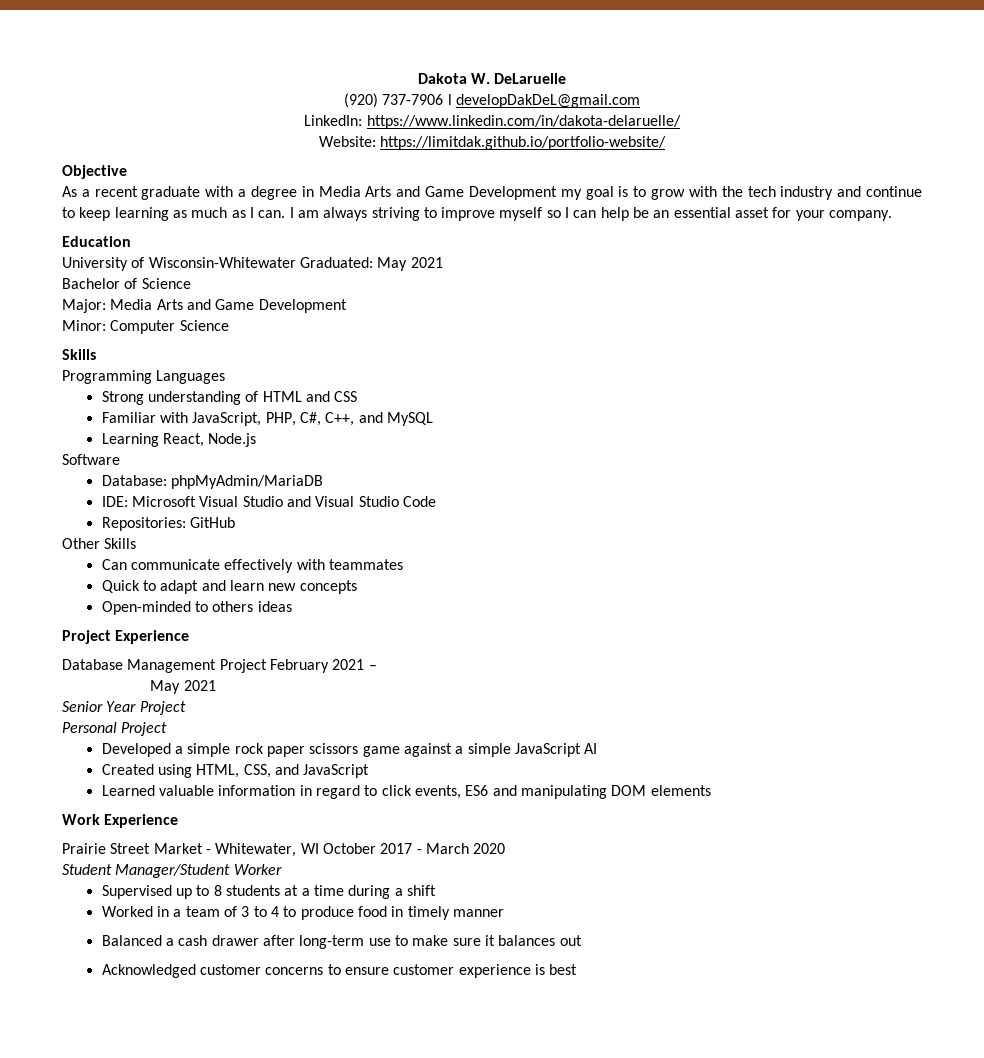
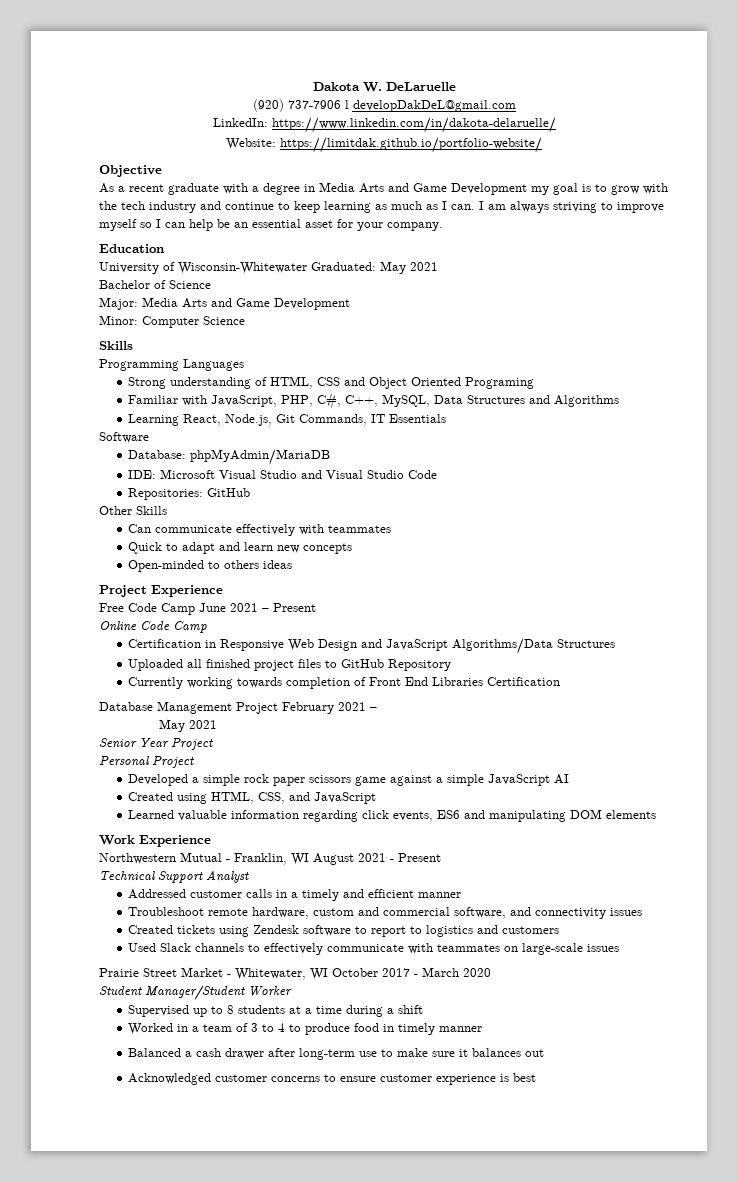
[262,391,358,402] HTML and CSS -> [270,376,535,389] HTML, CSS and Object Oriented Programing
[358,412,433,426] [101,433,257,447] and MySQL // Learning React, Node.js -> [382,394,620,407] [128,414,447,426] MySQL, Data Structures and Algorithms // Learning React, Node.js, Git Commands, IT Essentials
(190, 637) none -> [99,603,316,615] [99,621,207,633] [128,638,616,654] [128,659,452,671] [128,677,561,689] // Free Code Camp June 2021 – Present // Online Code Camp // Certification in Responsive Web Design and JavaScript Algorithms/Data Structures // Uploaded all finished project files to GitHub Repository // Currently working towards completion of Front End Libraries Certification
[299,785,378,799] in regard to -> [303,810,359,822] regarding
(179, 821) none -> [99,852,441,865] [99,870,249,883] [128,889,462,901] [128,907,643,919] [128,925,560,937] [128,943,620,955] // Northwestern Mutual - Franklin, WI August 2021 - Present // Technical Support Analyst // Addressed customer calls in a timely and efficient manner // Troubleshoot remote hardware, custom and commercial software, and connectivity issues // Created tickets using Zendesk software to report to logistics and customers // Used Slack channels to effectively communicate with teammates on large-scale issues

